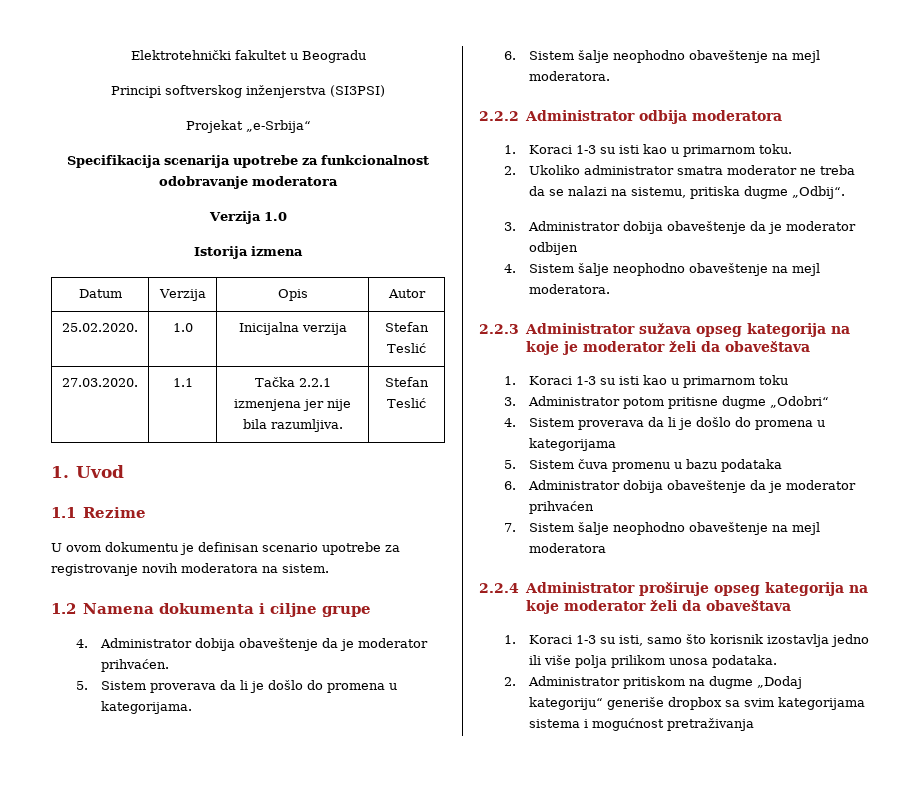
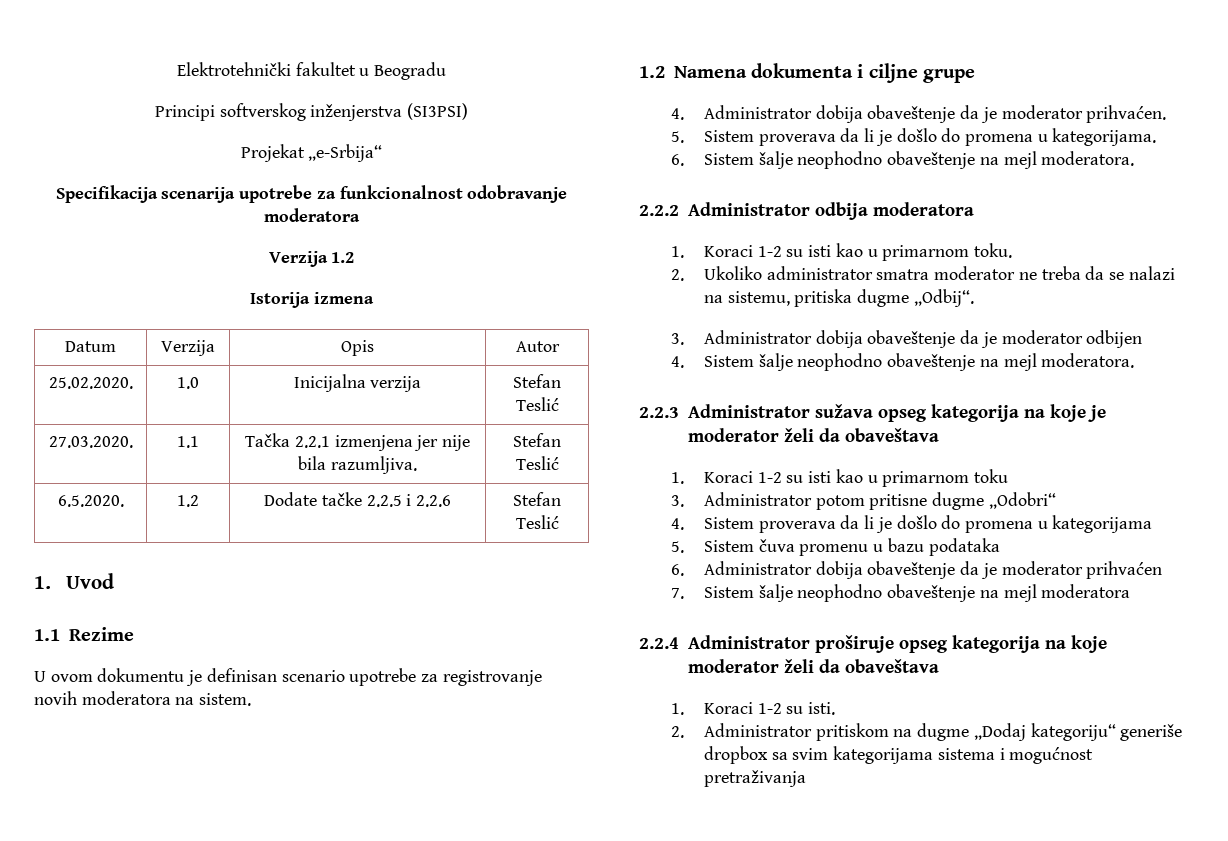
[263,212,287,221] 1.0 -> [331,252,355,263] 1.2
(427, 403) none -> [57,495,124,507] [176,495,199,507] [264,492,451,507] [513,492,561,506] [515,515,559,529] // 6.5.2020. | 1.2 | Dodate tačke 2.2.5 i 2.2.6 | Stefan Teslić
[576,145,597,154] 1-3 -> [757,246,782,257] 1-2
[576,376,597,385] 1-3 -> [757,472,782,483] 1-2
[576,634,870,647] [529,655,778,668] 1-3 su isti, samo što korisnik izostavlja jedno ili više polja prilikom unosa podataka. -> [757,702,836,715] 1-2 su isti.

